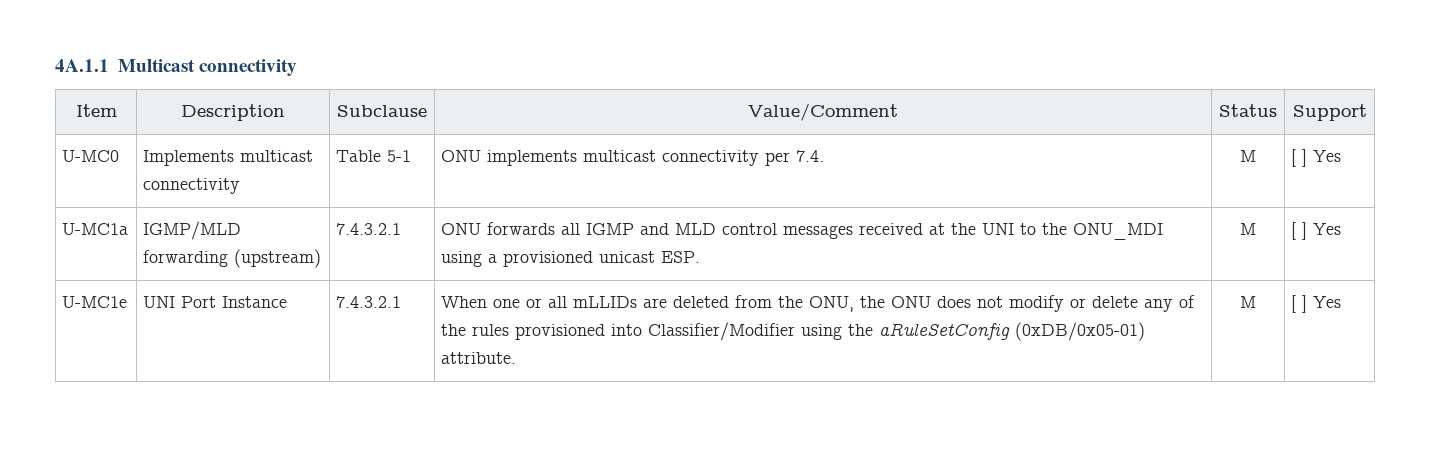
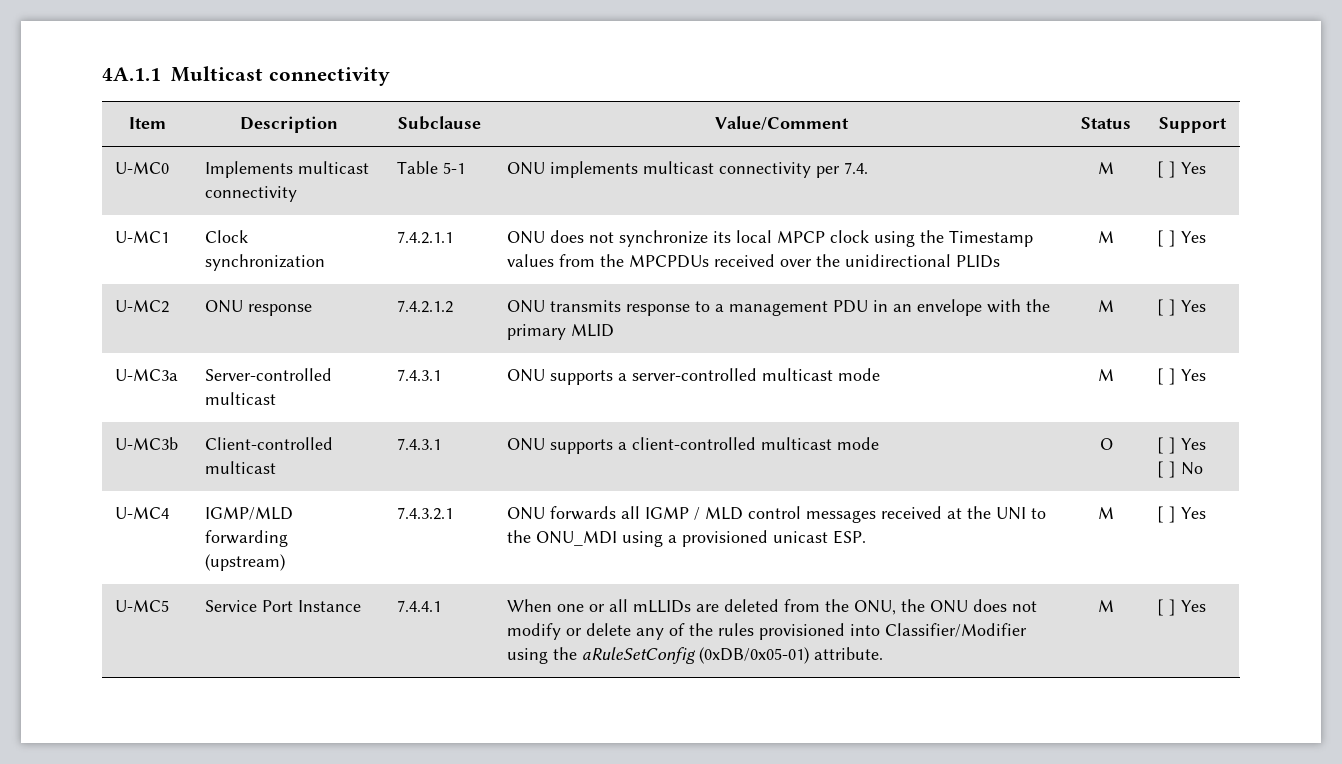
[62,223,129,235] U-MC1a -> [115,231,170,243] [205,230,249,243] [205,254,326,271] [397,231,454,244] [507,230,1034,247] [507,254,1001,268] [1098,231,1114,243] [1157,230,1207,247] [115,300,170,313] [205,300,313,316] [397,300,454,313] [507,299,1051,316] [507,324,615,340] [1098,300,1114,312] [1157,299,1207,316] [115,369,179,381] [205,368,333,381] [205,392,277,405] [397,369,442,381] [507,368,881,385] [1098,369,1114,381] [1157,368,1207,385] [115,437,179,450] [205,437,334,450] [205,461,277,474] [397,438,442,450] [507,437,880,454] [1099,438,1113,450] [1157,437,1207,454] [1157,461,1204,478] [115,507,170,519] U-MC1 | Clock synchronization | 7.4.2.1.1 | ONU does not synchronize its local MPCP clock using the Timestamp values from the MPCPDUs received over the unidirectional PLIDs | M | [ ] Yes // U-MC2 | ONU response | 7.4.2.1.2 | ONU transmits response to a management PDU in an envelope with the primary MLID | M | [ ] Yes // U-MC3a | Server-controlled multicast | 7.4.3.1 | ONU supports a server-controlled multicast mode | M | [ ] Yes // U-MC3b | Client-controlled multicast | 7.4.3.1 | ONU supports a client-controlled multicast mode | O | [ ] Yes // [ ] No // U-MC4
[640,223,670,235] and -> [694,507,701,520] /
[62,296,128,308] [143,296,176,308] U-MC1e | UNI -> [115,600,170,612] [205,600,258,612] U-MC5 | Service
[336,296,402,308] 7.4.3.2.1 -> [397,600,442,612] 7.4.4.1

